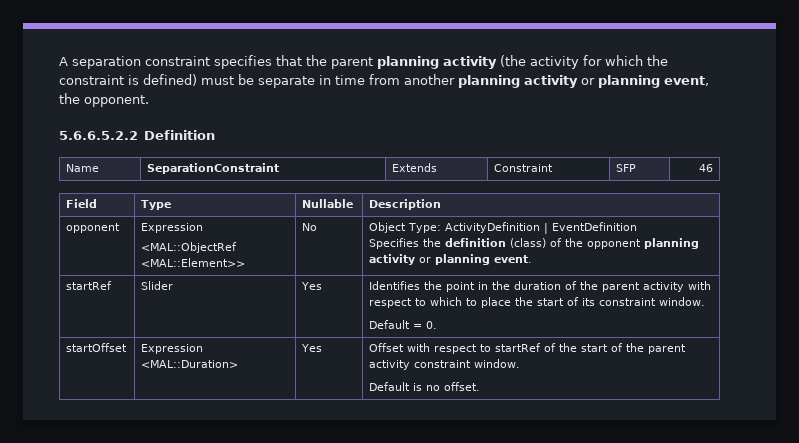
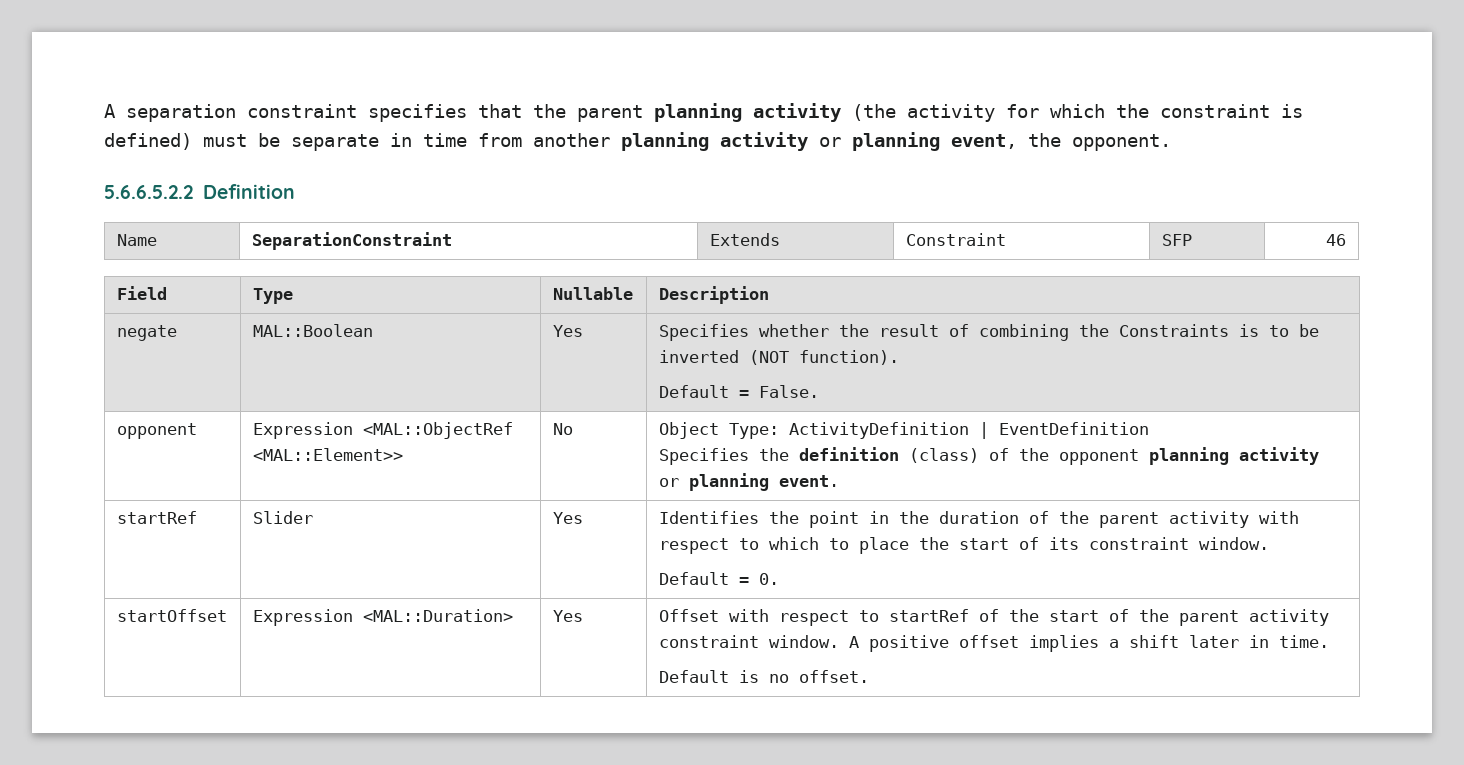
(442, 204) none -> [116,325,177,341] [252,324,373,337] [552,325,583,337] [658,324,1319,341] [658,350,899,365] [658,385,819,398] // negate | MAL::Boolean | Yes | Specifies whether the result of combining the Constraints is to be inverted (NOT function). // Default = False.
(204, 228) // -> (353, 430) none
(521, 363) none -> [848,635,1329,652] A positive offset implies a shift later in time.

